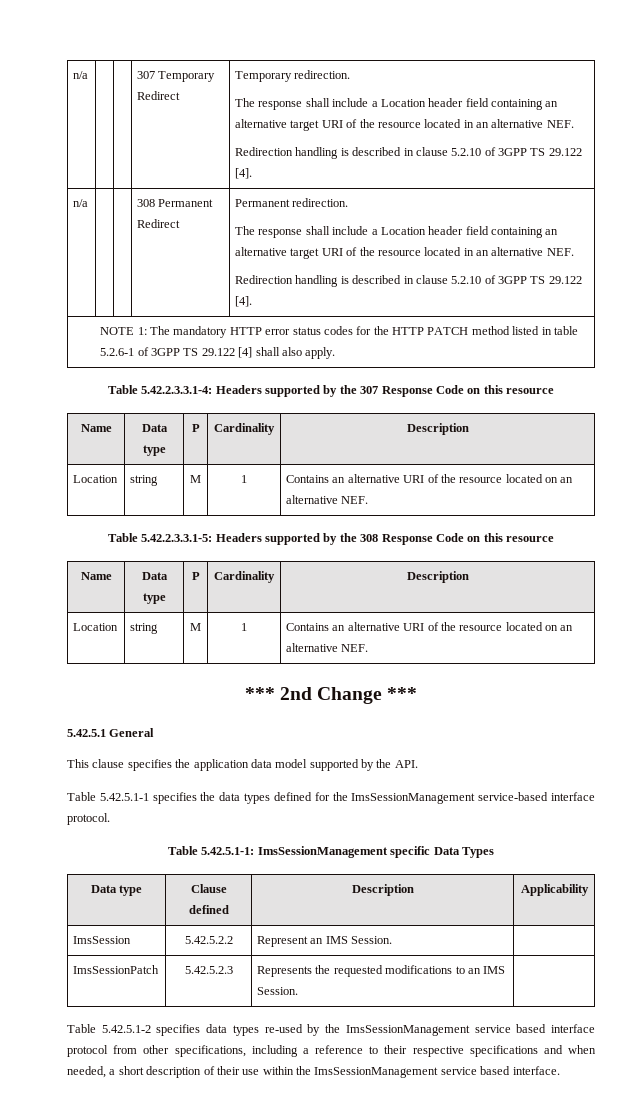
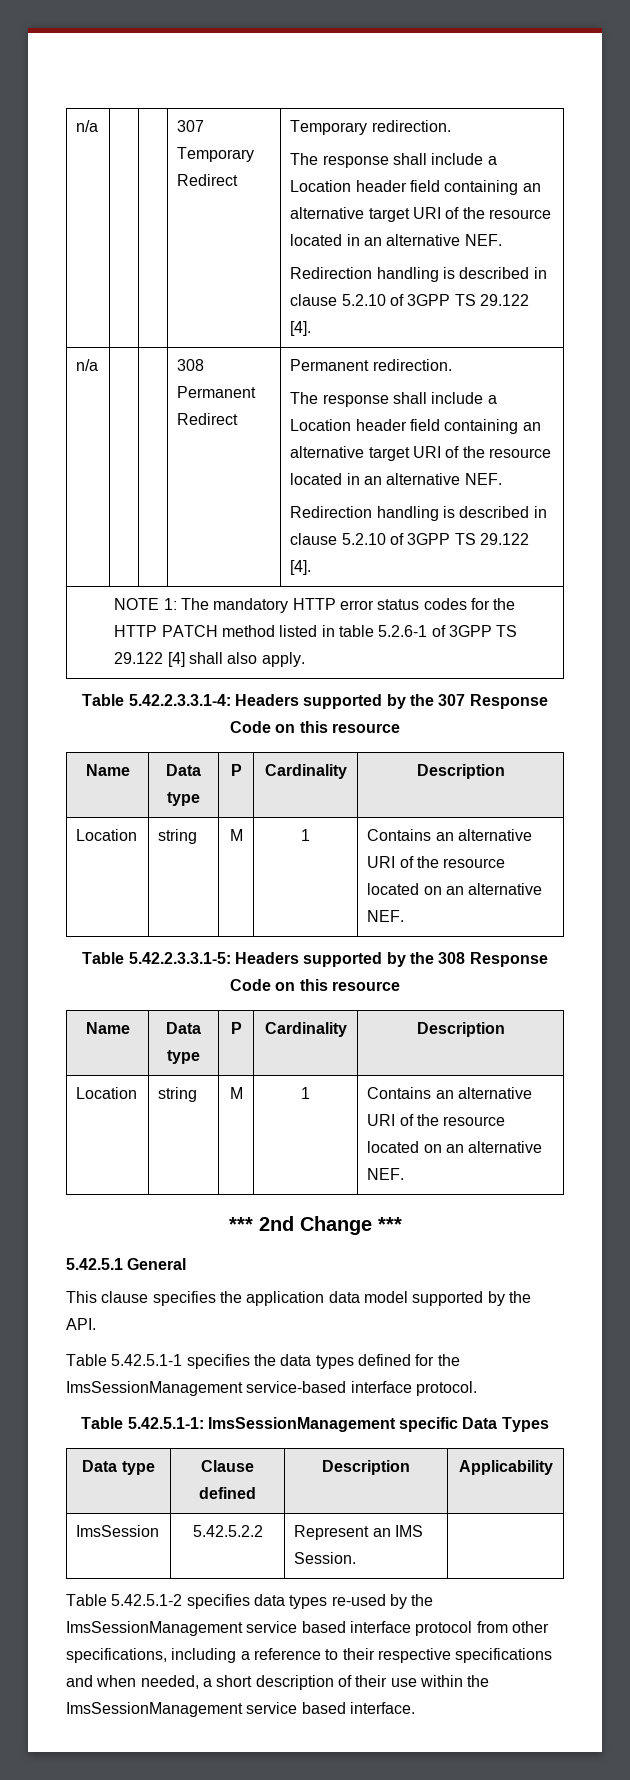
[73,965,160,974] [184,966,233,974] [257,965,506,977] [257,987,299,995] // ImsSessionPatch | 5.42.5.2.3 | Represents the requested modifications to an IMS Session. | -> (357, 1558) none

